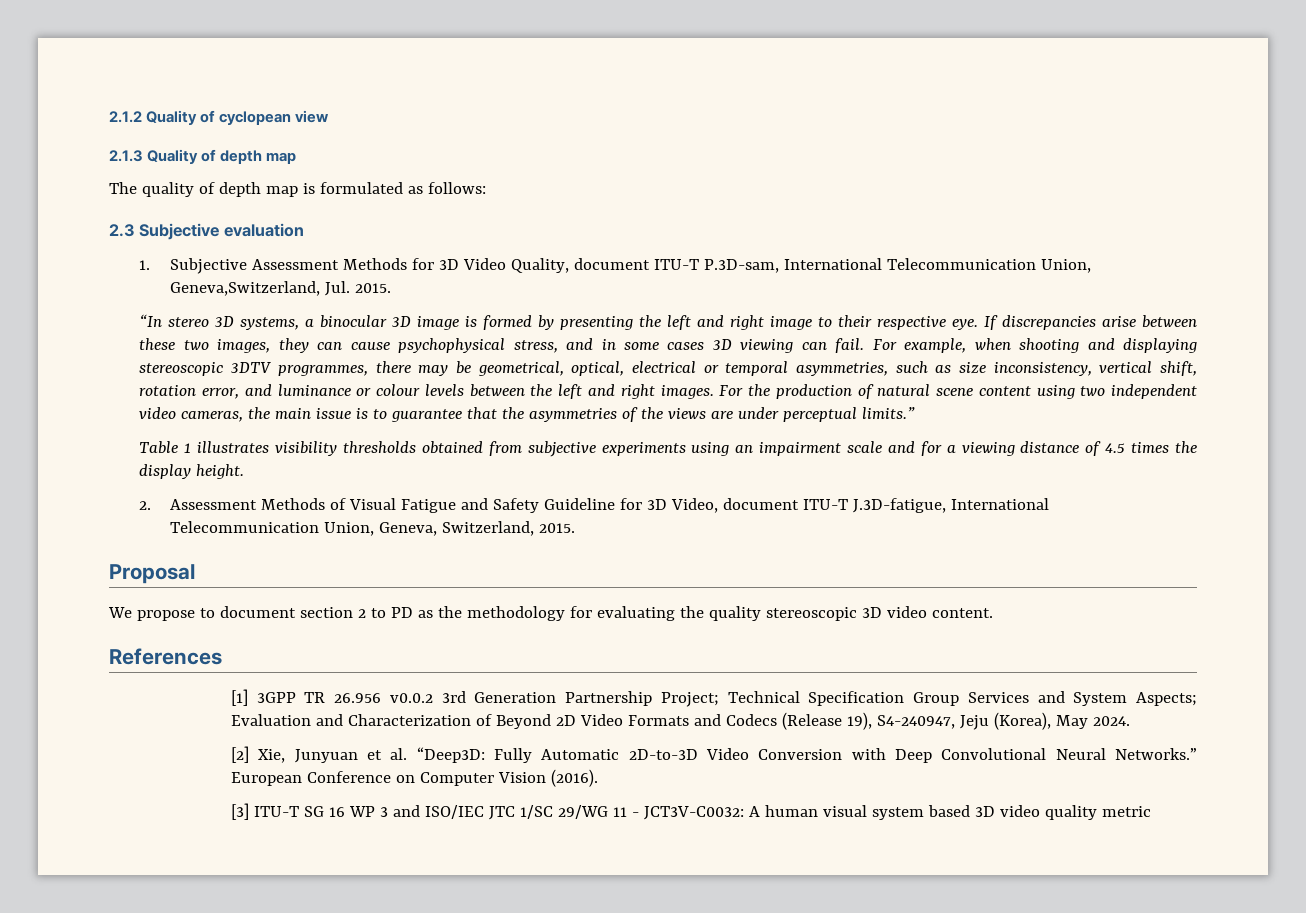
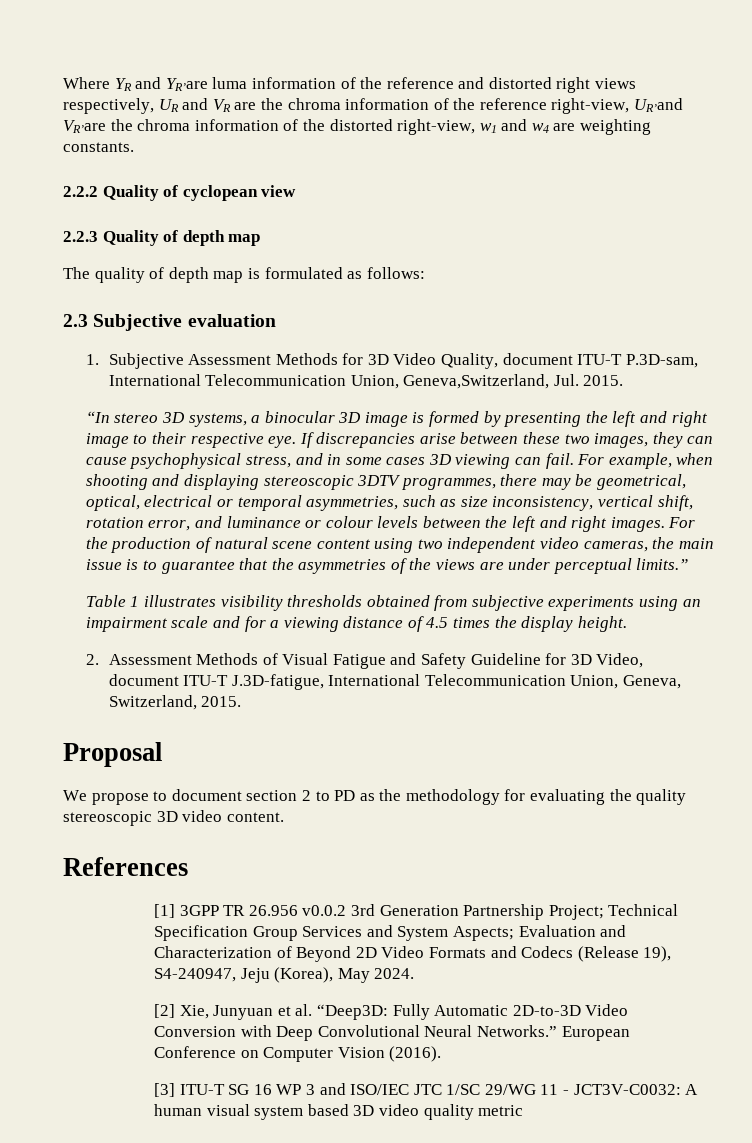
[109,111,142,123] 2.1.2 -> [63,77,637,93] [63,98,684,114] [63,119,652,135] [63,142,134,152] [63,186,98,197] Where YR and YR’are luma information of the reference and distorted right views respectively, UR and VR are the chroma information of the reference right-view, UR’and VR’are the chroma information of the distorted right-view, w1 and w4 are weighting constants. // 2.2.2
[109,150,143,162] 2.1.3 -> [63,231,98,242] 2.2.3

